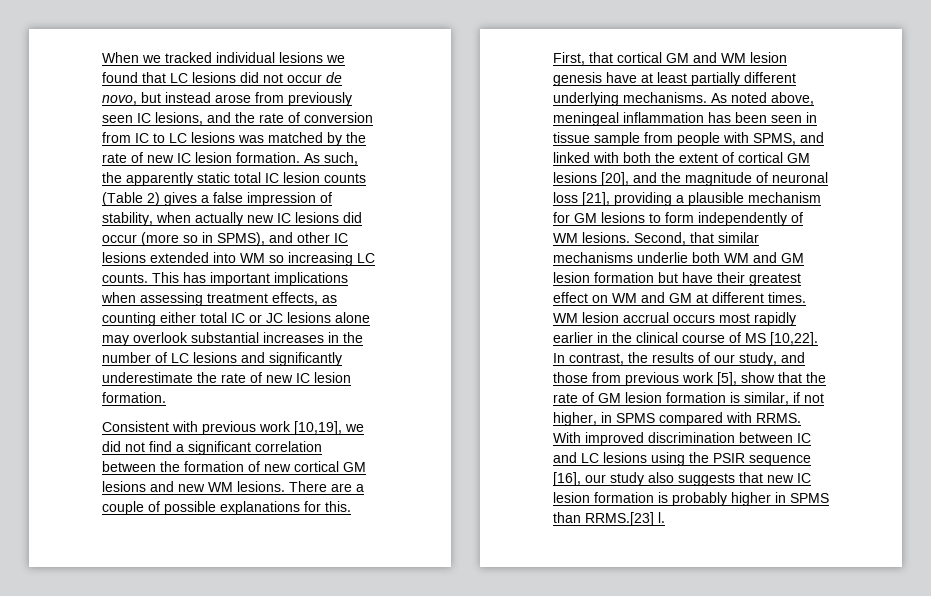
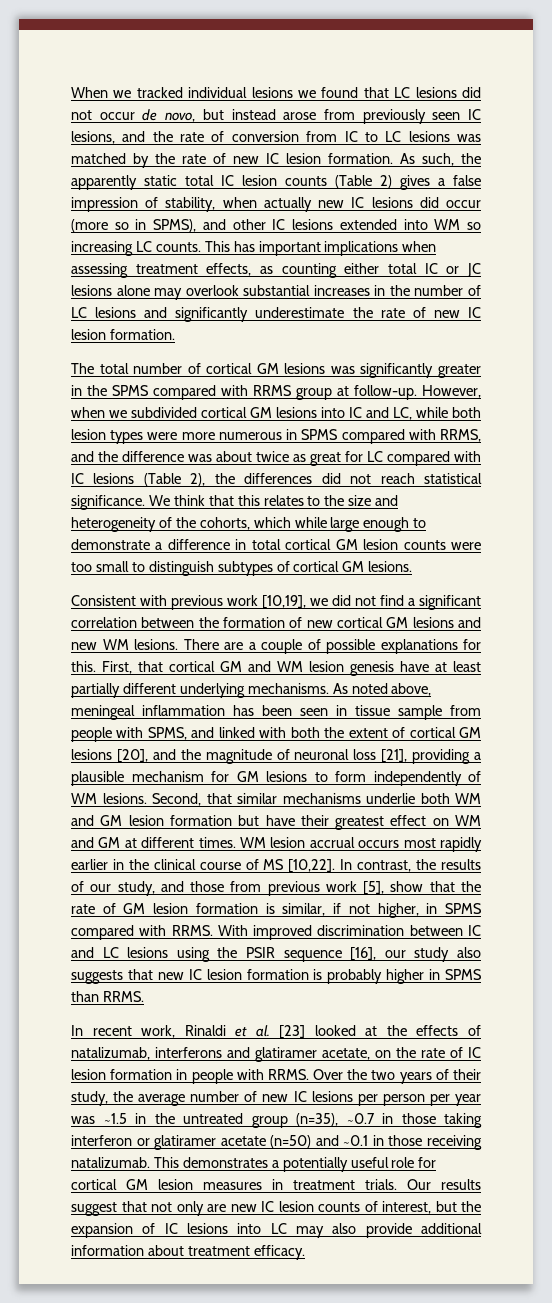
(166, 397) none -> [71,363,481,378] [71,385,481,400] [71,407,481,420] [71,429,482,444] [71,451,481,466] [71,473,482,486] [71,495,399,510] [71,517,427,532] [71,539,482,550] [71,561,413,576] // The total number of cortical GM lesions was significantly greater in the SPMS compared with RRMS group at follow-up. However, when we subdivided cortical GM lesions into IC and LC, while both lesion types were more numerous in SPMS compared with RRMS, and the difference was about twice as great for LC compared with IC lesions (Table 2), the differences did not reach statistical significance. We think that this relates to the size and heterogeneity of the cohorts, which while large enough to demonstrate a difference in total cortical GM lesion counts were too small to distinguish subtypes of cortical GM lesions.
[585,512,665,526] RRMS.[23] l. -> [102,991,144,1002] [71,1025,482,1038] [71,1047,481,1062] [71,1069,482,1084] [71,1091,481,1106] [71,1113,482,1128] [71,1135,482,1150] [71,1157,437,1172] [71,1179,481,1190] [71,1201,481,1216] [71,1223,482,1238] [71,1245,305,1260] RRMS. // In recent work, Rinaldi et al. [23] looked at the effects of natalizumab, interferons and glatiramer acetate, on the rate of IC lesion formation in people with RRMS. Over the two years of their study, the average number of new IC lesions per person per year was ~1.5 in the untreated group (n=35), ~0.7 in those taking interferon or glatiramer acetate (n=50) and ~0.1 in those receiving natalizumab. This demonstrates a potentially useful role for cortical GM lesion measures in treatment trials. Our results suggest that not only are new IC lesion counts of interest, but the expansion of IC lesions into LC may also provide additional information about treatment efficacy.

